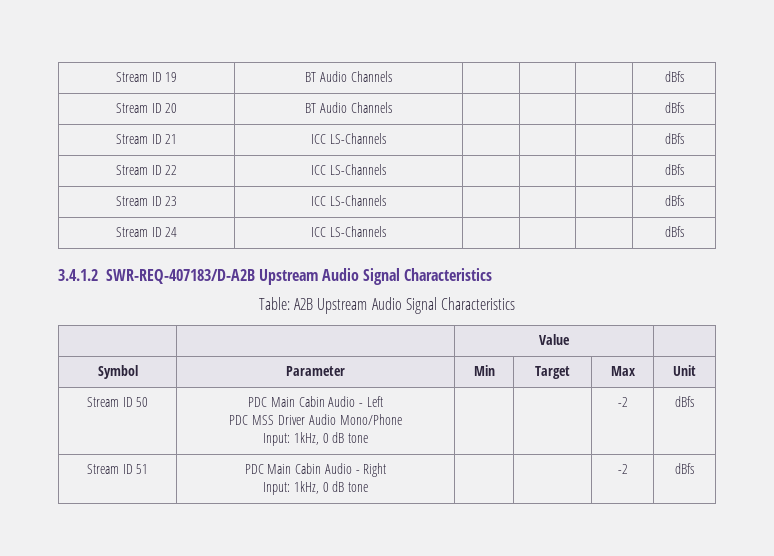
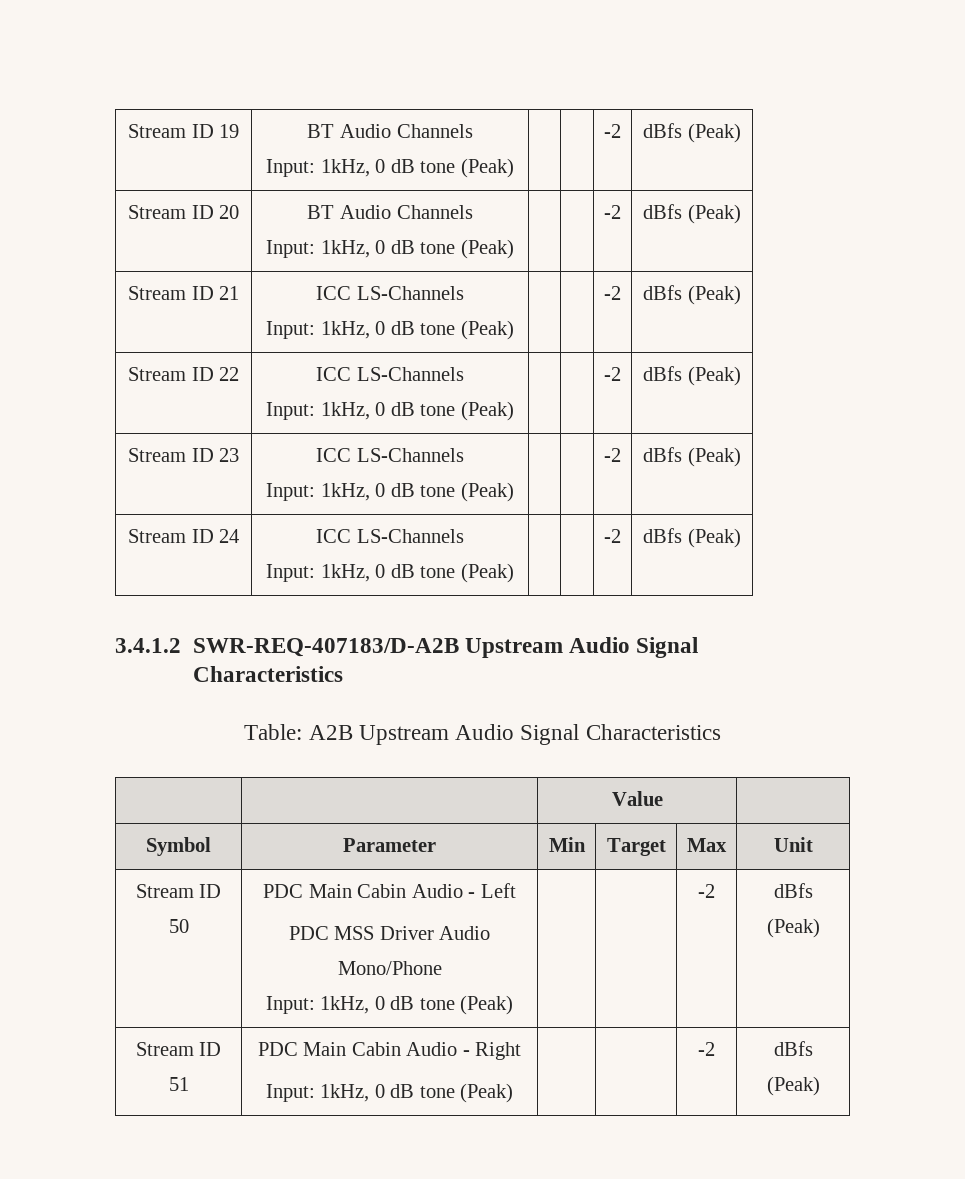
[664,71,684,82] | | | | dBfs -> [266,158,514,178] [604,124,621,138] [643,123,741,143] // Input: 1kHz, 0 dB tone (Peak) | | | -2 | dBfs (Peak)
[664,102,684,113] | | | | dBfs -> [266,239,514,259] [604,205,621,219] [643,204,741,224] // Input: 1kHz, 0 dB tone (Peak) | | | -2 | dBfs (Peak)
[664,133,684,144] | | | | dBfs -> [266,320,514,340] [604,286,621,300] [643,285,741,305] // Input: 1kHz, 0 dB tone (Peak) | | | -2 | dBfs (Peak)
[664,164,684,175] | | | | dBfs -> [266,401,514,421] [604,367,621,381] [643,366,741,386] // Input: 1kHz, 0 dB tone (Peak) | | | -2 | dBfs (Peak)
[664,195,684,206] | | | | dBfs -> [266,482,514,502] [604,448,621,462] [643,447,741,467] // Input: 1kHz, 0 dB tone (Peak) | | | -2 | dBfs (Peak)
[664,226,684,237] | | | | dBfs -> [266,563,514,583] [604,529,621,543] [643,528,741,548] // Input: 1kHz, 0 dB tone (Peak) | | | -2 | dBfs (Peak)
[617,397,628,407] [675,396,694,407] | | | -2 | dBfs -> [460,995,514,1015] [698,884,715,898] [773,883,813,898] [766,918,820,938] (Peak) | | | -2 | dBfs (Peak)
[617,464,628,474] [675,463,694,474] | | | -2 | dBfs -> [460,1083,514,1103] [698,1042,715,1056] [773,1041,813,1056] [766,1076,820,1096] (Peak) | | | -2 | dBfs (Peak)

